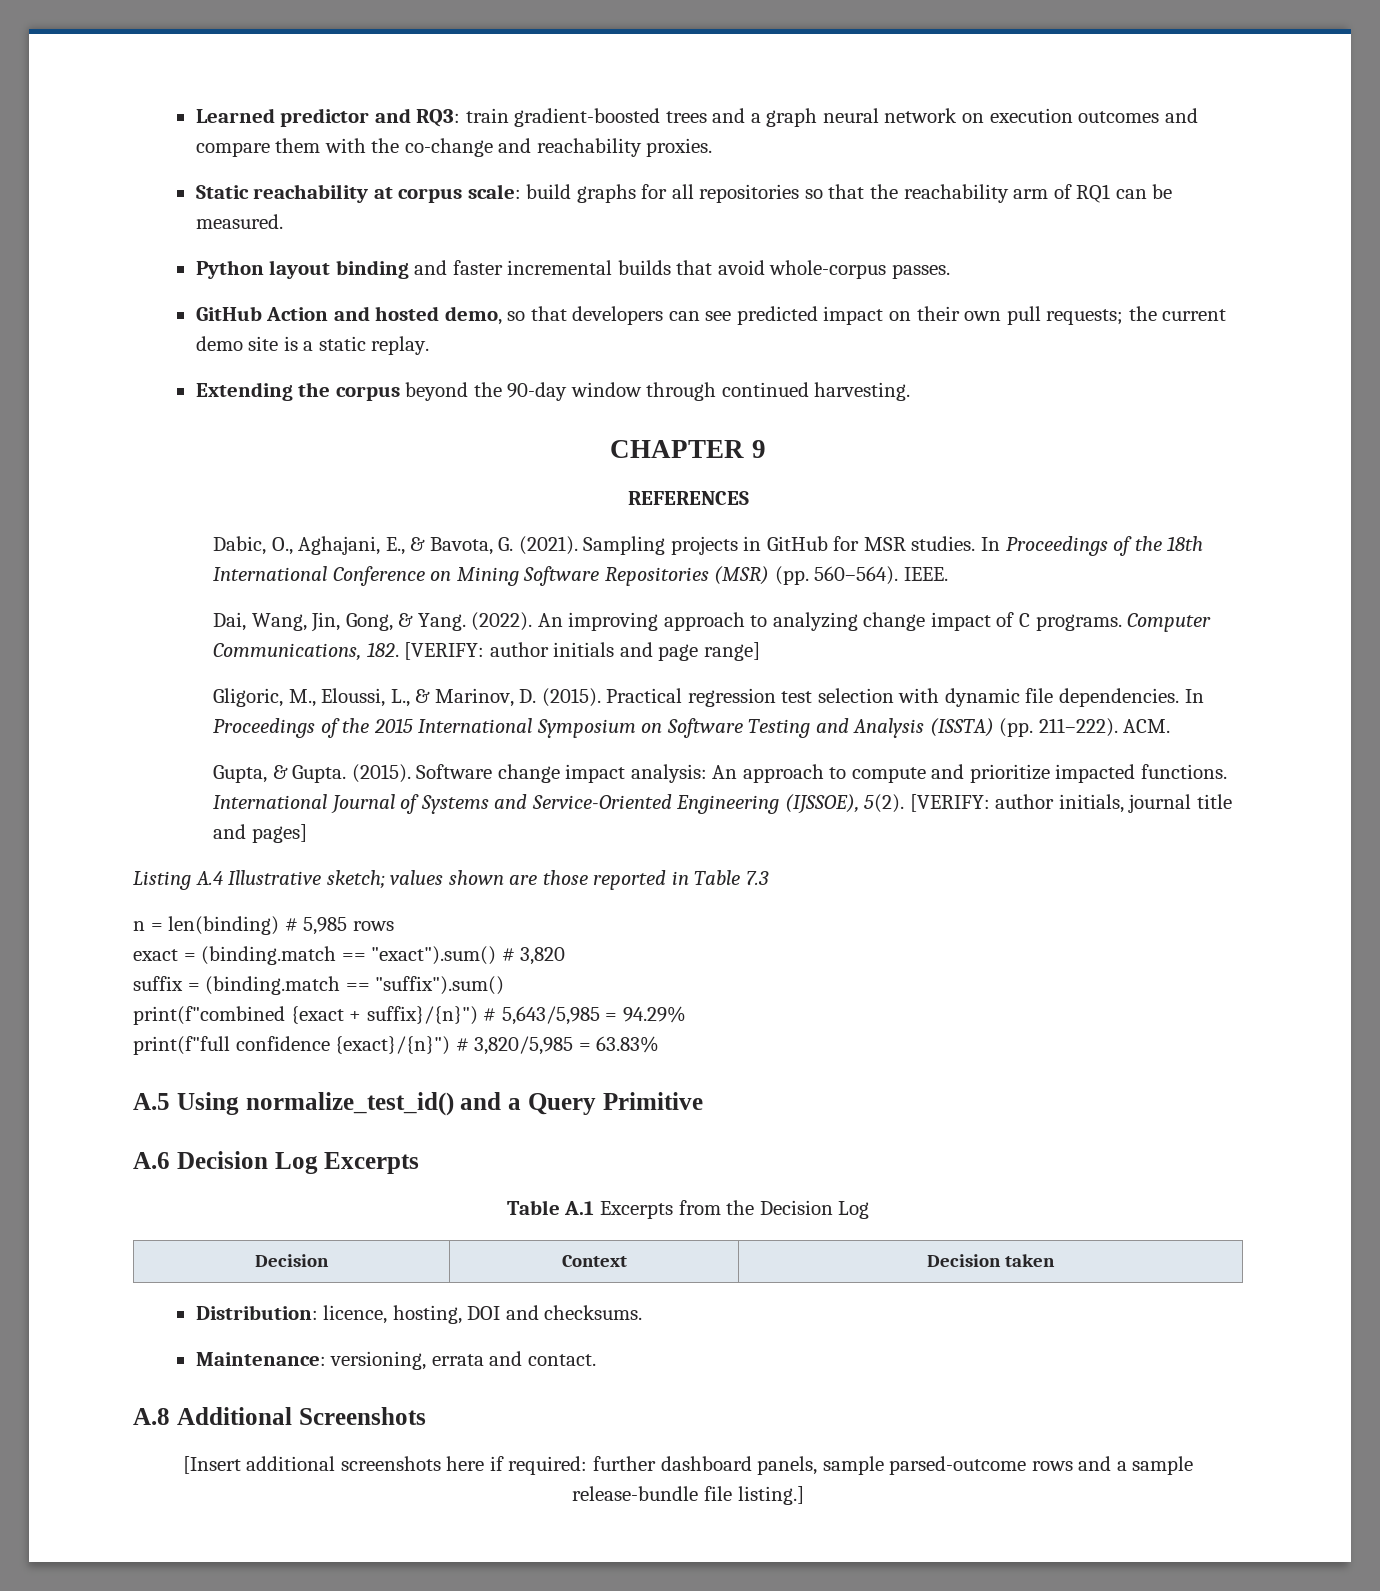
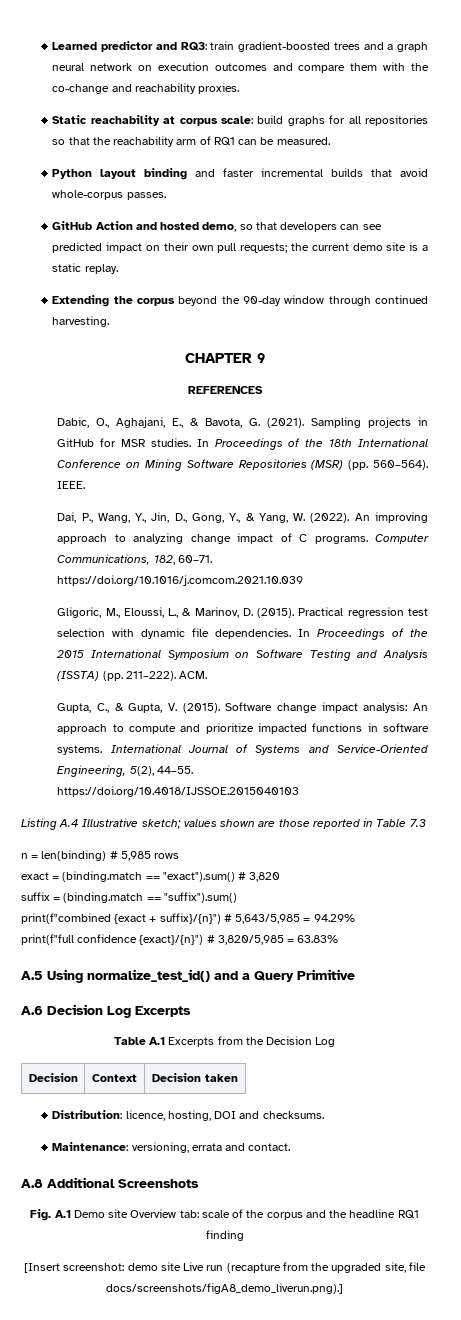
[251,612,466,632] Wang, Jin, Gong, & Yang. -> [81,512,306,523] P., Wang, Y., Jin, D., Gong, Y., & Yang, W.
[366,642,760,661] 182. [VERIFY: author initials and page range] -> [153,555,212,565] [57,575,304,586] 182, 60–71. https://doi.org/10.1016/j.comcom.2021.10.039
[272,765,347,783] & Gupta. -> [97,703,178,713] C., & Gupta, V.
[1141,764,1228,779] functions. -> [312,723,429,732] [57,745,103,755] functions in software systems.
[676,794,1232,814] [212,824,307,843] Engineering (IJSSOE), 5(2). [VERIFY: author initials, journal title and pages] -> [57,765,193,777] [57,786,300,797] Engineering, 5(2), 44–55. https://doi.org/10.4018/IJSSOE.2015040103
[182,1456,1194,1475] [572,1486,804,1505] [Insert additional screenshots here if required: further dashboard panels, sample parsed-outcome rows and a sample release-bundle file listing.] -> [30,1209,419,1221] [205,1230,244,1241] [24,1262,426,1273] [106,1283,343,1294] Fig. A.1 Demo site Overview tab: scale of the corpus and the headline RQ1 finding // [Insert screenshot: demo site Live run (recapture from the upgraded site, file docs/screenshots/figA8_demo_liverun.png).]

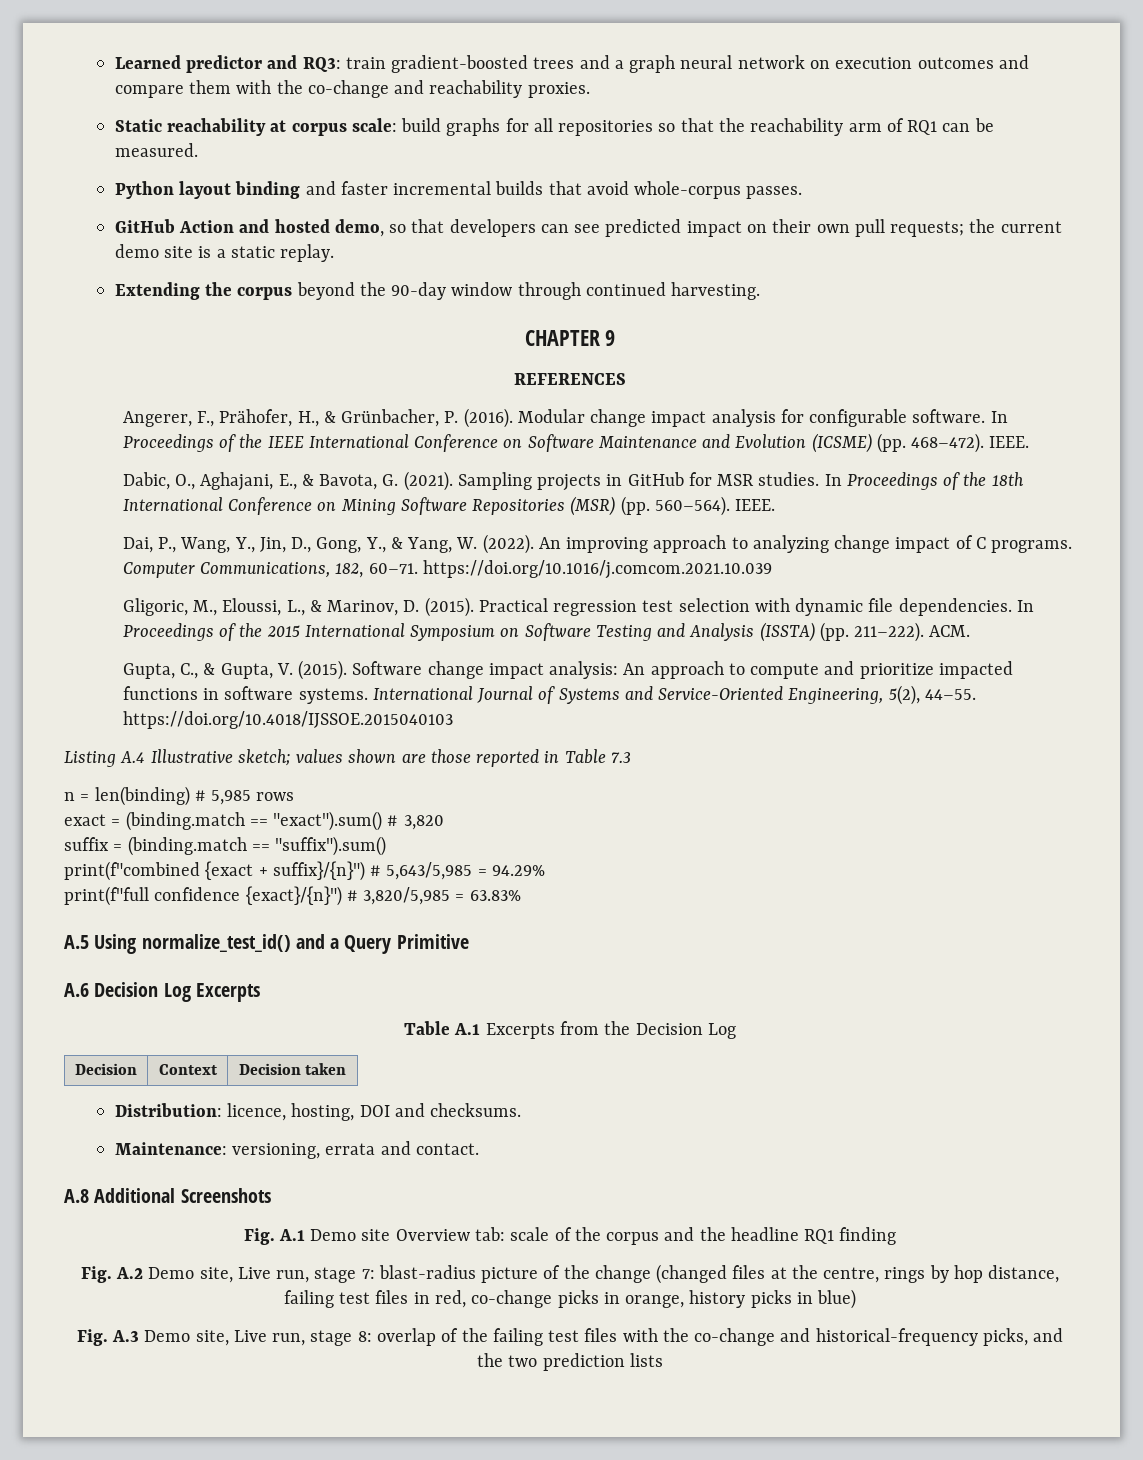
(263, 390) none -> [122,408,1008,428] [122,433,1030,453] // Angerer, F., Prähofer, H., & Grünbacher, P. (2016). Modular change impact analysis for configurable software. In Proceedings of the IEEE International Conference on Software Maintenance and Evolution (ICSME) (pp. 468–472). IEEE.
[24,1262,426,1273] [106,1283,343,1294] [Insert screenshot: demo site Live run (recapture from the upgraded site, file docs/screenshots/figA8_demo_liverun.png).] -> [80,1264,1060,1284] [283,1289,857,1309] [76,1328,1064,1346] [477,1353,663,1371] Fig. A.2 Demo site, Live run, stage 7: blast-radius picture of the change (changed files at the centre, rings by hop distance, failing test files in red, co-change picks in orange, history picks in blue) // Fig. A.3 Demo site, Live run, stage 8: overlap of the failing test files with the co-change and historical-frequency picks, and the two prediction lists

